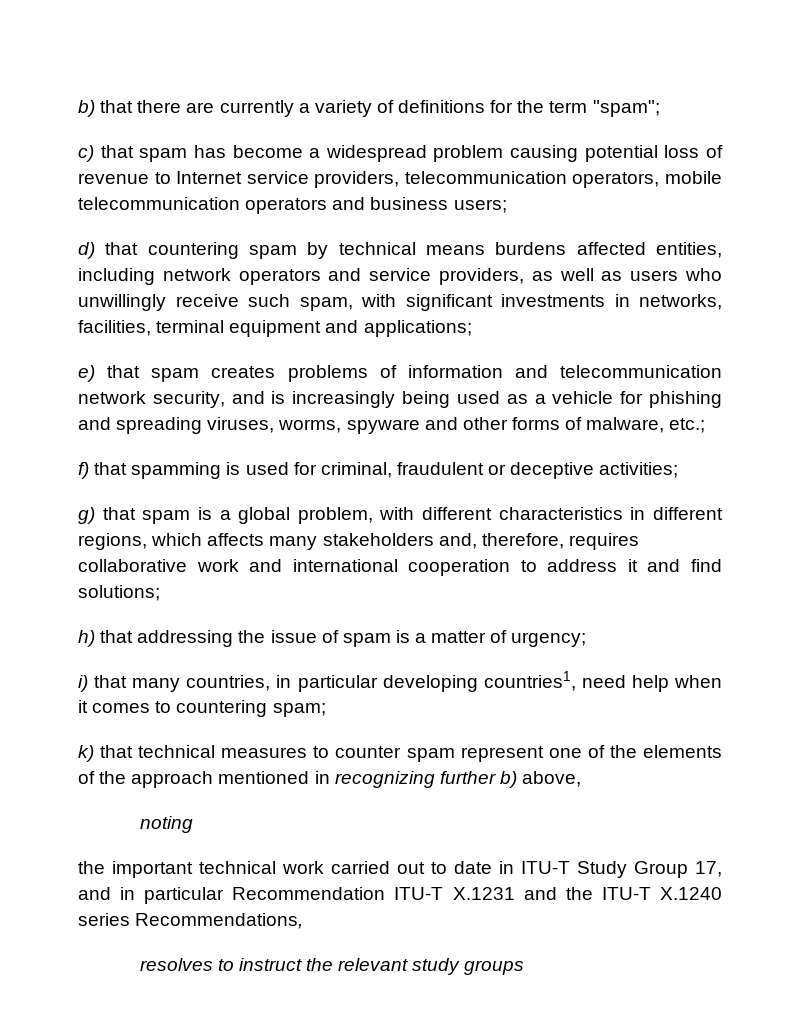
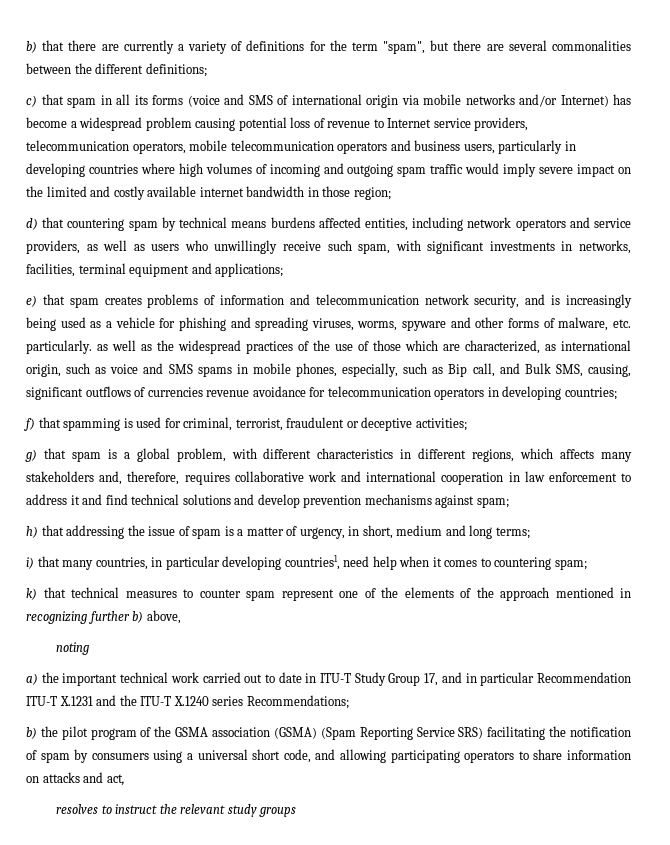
[592,100,660,117] [78,145,188,162] "spam"; // c) that spam -> [383,40,632,54] [26,63,207,77] [26,94,609,108] "spam", but there are several commonalities between the different definitions; // c) that spam in all its forms (voice and SMS of international origin via mobile networks and/or Internet)
[453,199,507,213] users; -> [463,140,576,154] [26,163,631,177] [26,186,391,200] users, particularly in developing countries where high volumes of incoming and outgoing spam traffic would imply severe impact on the limited and costly available internet bandwidth in those region;
[669,418,706,433] etc.; -> [612,319,631,328] [26,340,631,354] [26,363,631,377] [26,386,617,400] etc. particularly. as well as the widespread practices of the use of those which are characterized, as international origin, such as voice and SMS spams in mobile phones, especially, such as Bip call, and Bulk SMS, causing, significant outflows of currencies revenue avoidance for telecommunication operators in developing countries;
(392, 470) none -> [235,418,283,431] terrorist,
(511, 567) none -> [508,471,617,482] in law enforcement
[78,585,160,601] solutions; -> [131,494,509,508] technical solutions and develop prevention mechanisms against spam;
[511,632,587,647] urgency; -> [299,525,530,539] urgency, in short, medium and long terms;
(193, 824) none -> [26,673,38,685] a)
[135,913,304,929] Recommendations, -> [246,695,349,709] [26,726,632,740] [26,749,632,763] [26,772,125,786] Recommendations; // b) the pilot program of the GSMA association (GSMA) (Spam Reporting Service SRS) facilitating the notification of spam by consumers using a universal short code, and allowing participating operators to share information on attacks and act,

